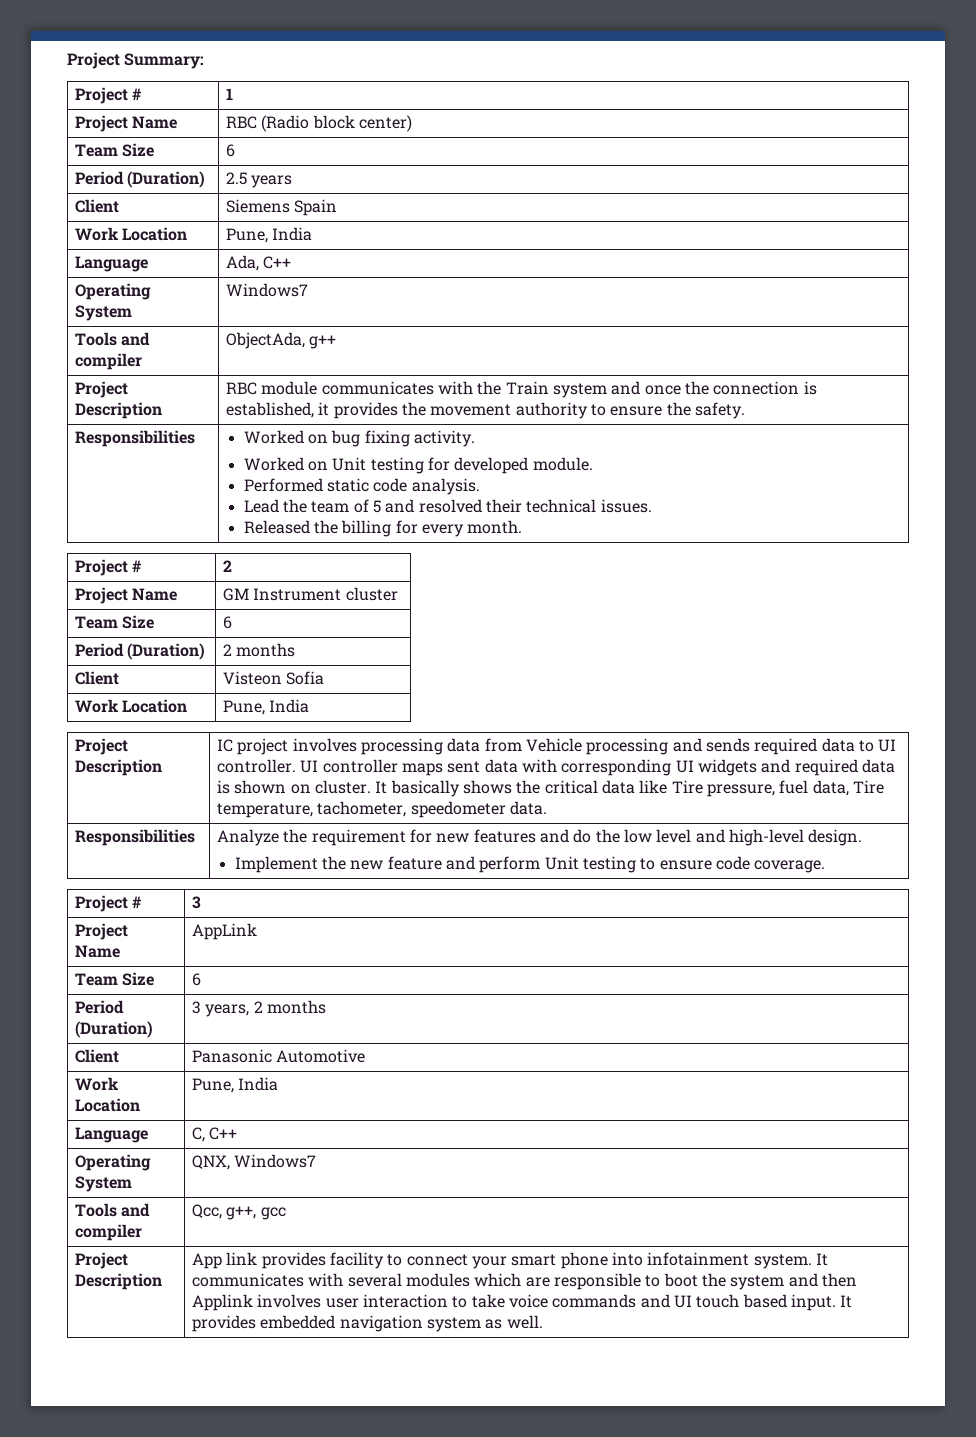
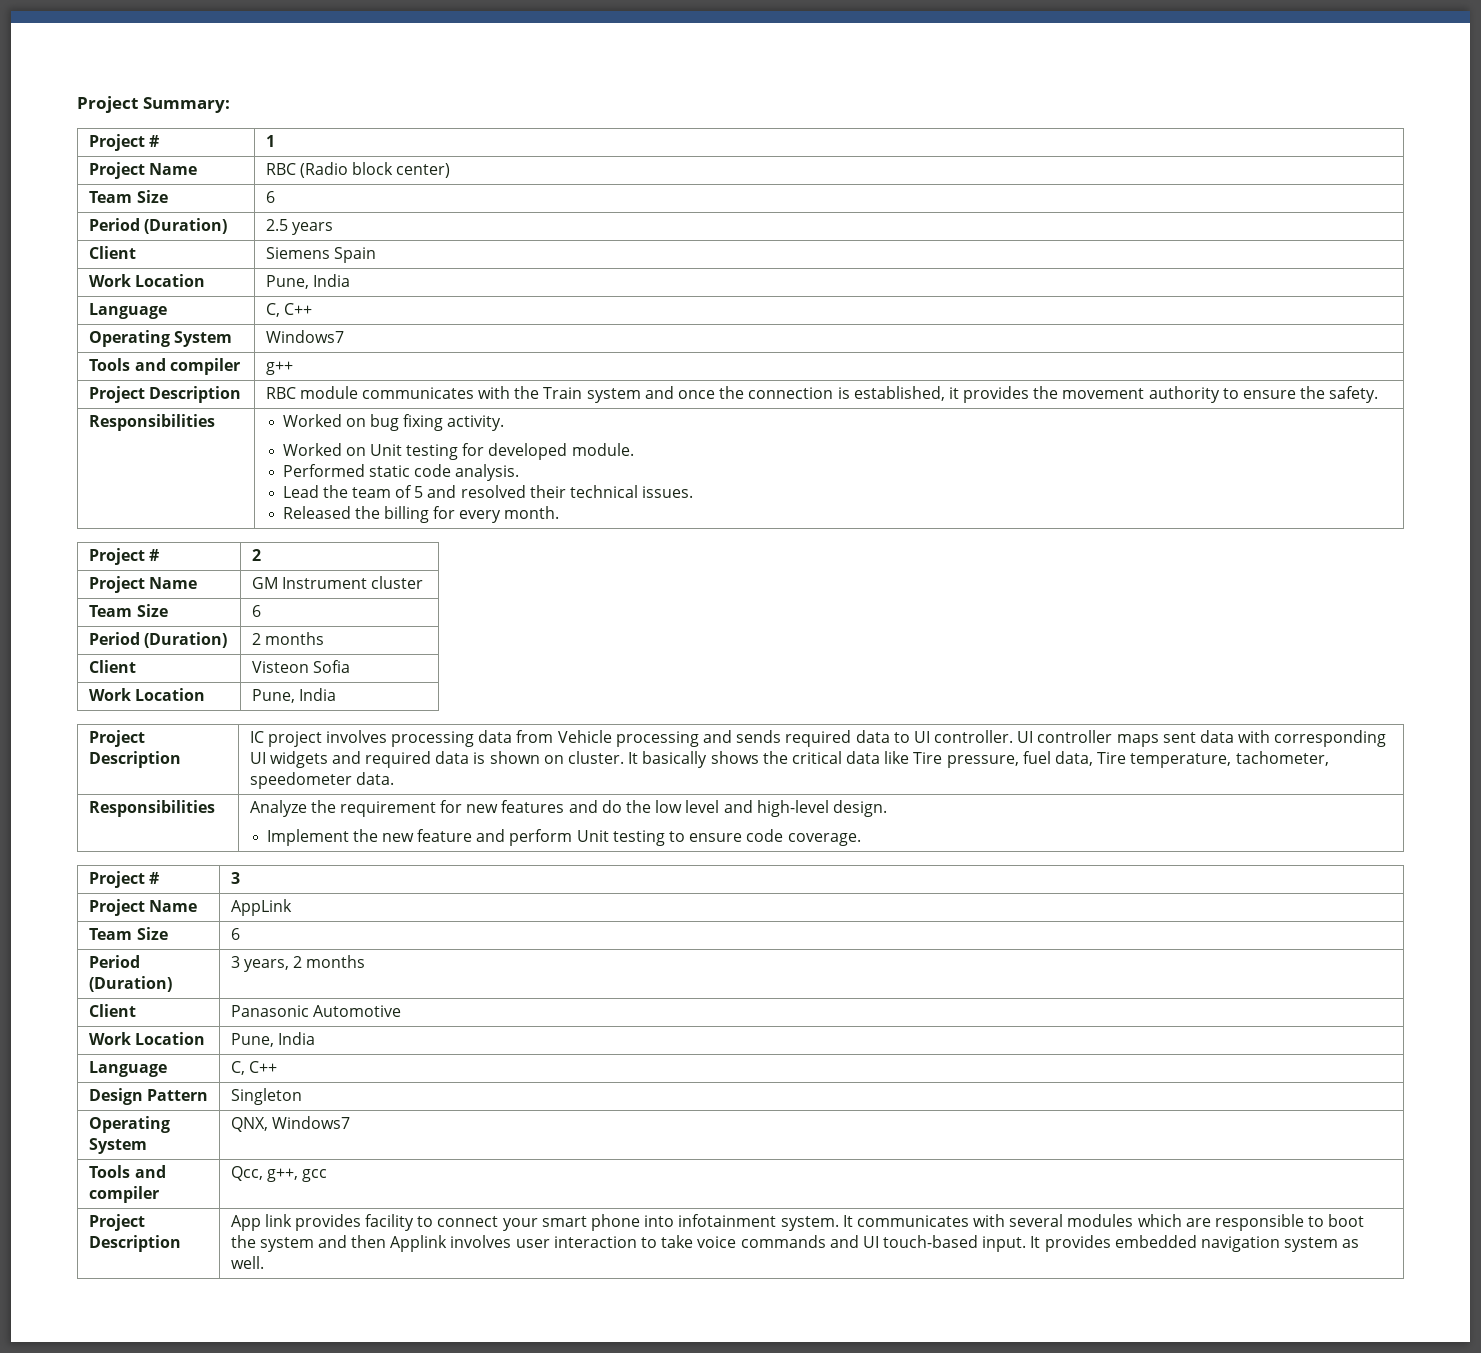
[226,255,260,271] Ada, -> [265,303,280,317] C,
[226,332,306,349] ObjectAda, -> (240, 366) none
(238, 1133) none -> [88,1088,208,1105] [230,1088,302,1105] // Design Pattern | Singleton
[696,1294,787,1308] touch based -> [883,1235,979,1248] touch-based

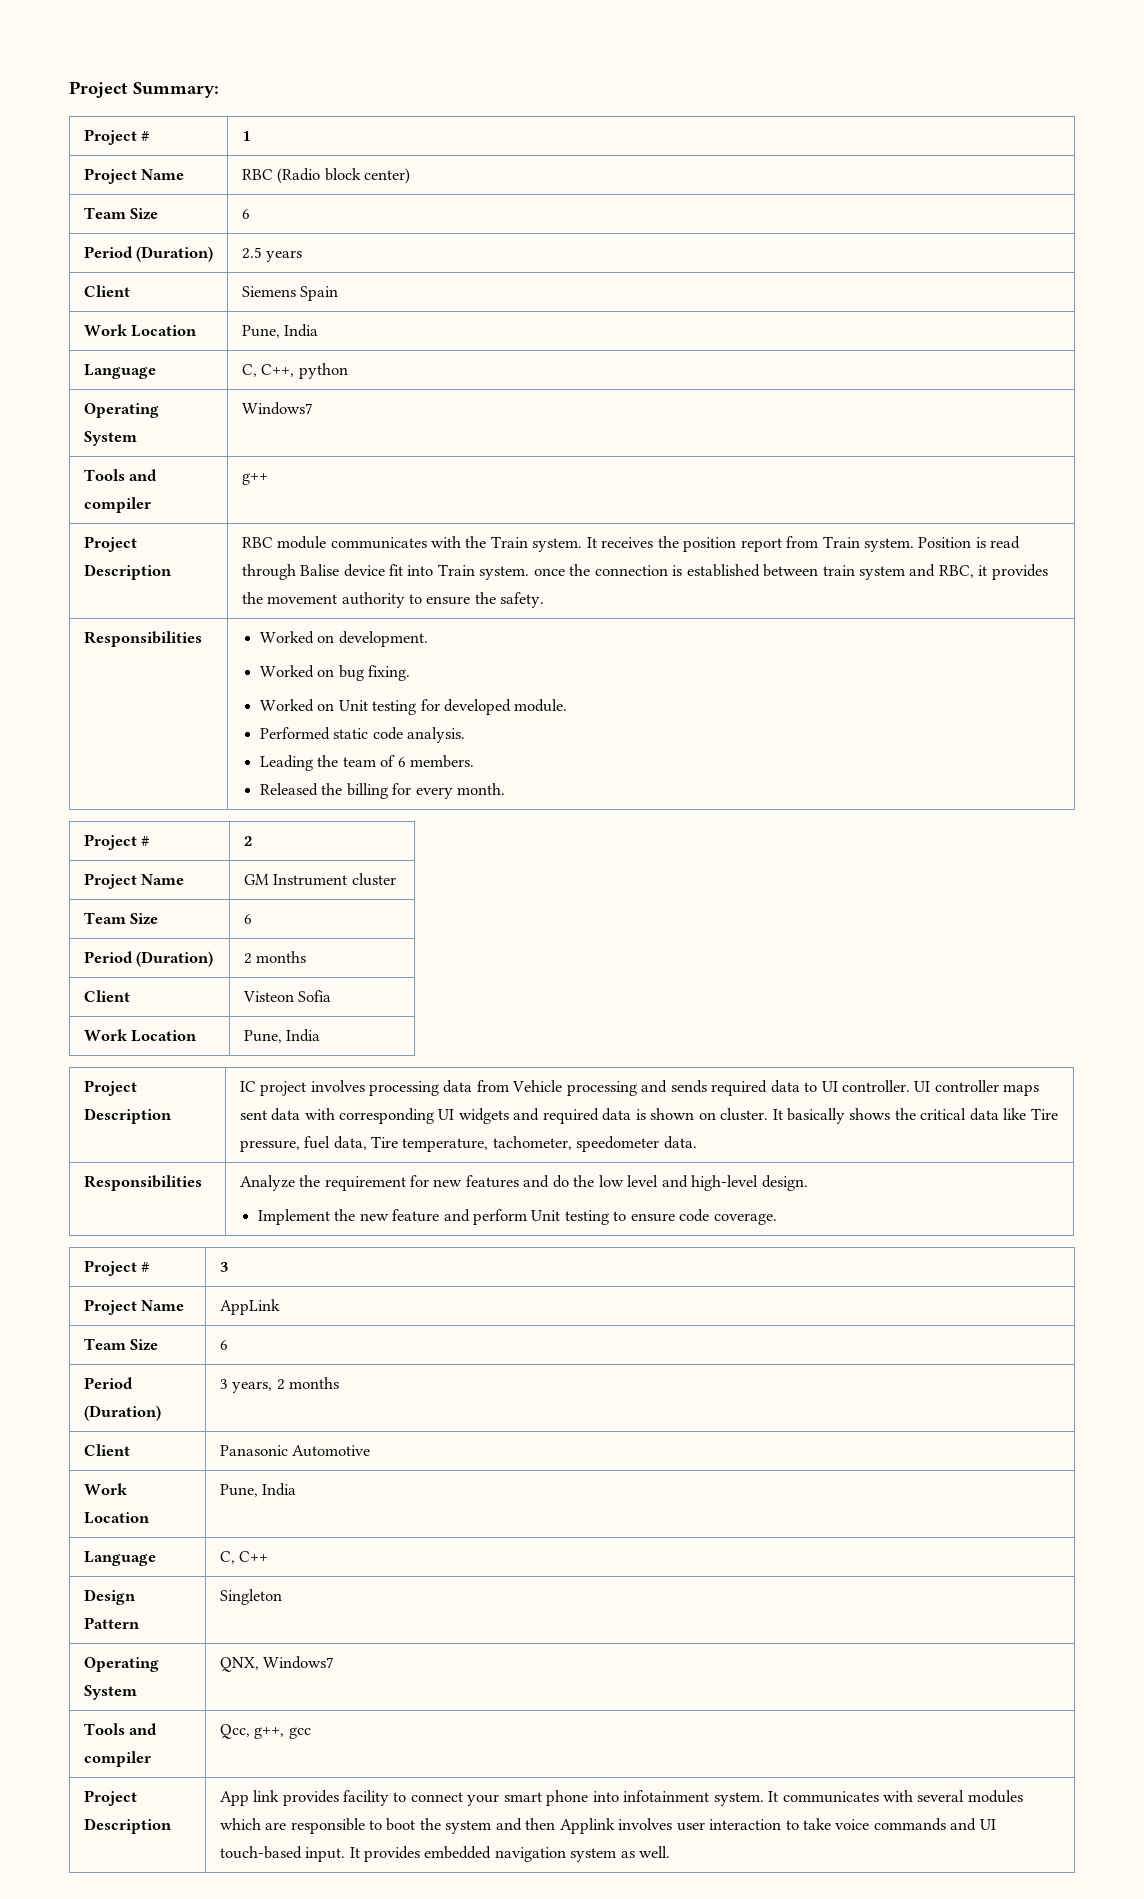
[283,303,312,315] C++ -> [261,363,348,379] C++, python
[586,386,945,403] system and once the connection is established, -> [532,536,1021,552] [241,564,974,580] system. It receives the position report from Train system. Position is read through Balise device fit into Train system. once the connection is established between train system and RBC,
[369,414,505,431] bug fixing activity. -> [338,631,428,647] [259,665,411,681] development. // Worked on bug fixing.
[282,485,319,498] Lead -> [259,755,313,771] Leading
[414,485,694,498] 5 and resolved their technical issues. -> [397,755,475,768] 6 members.

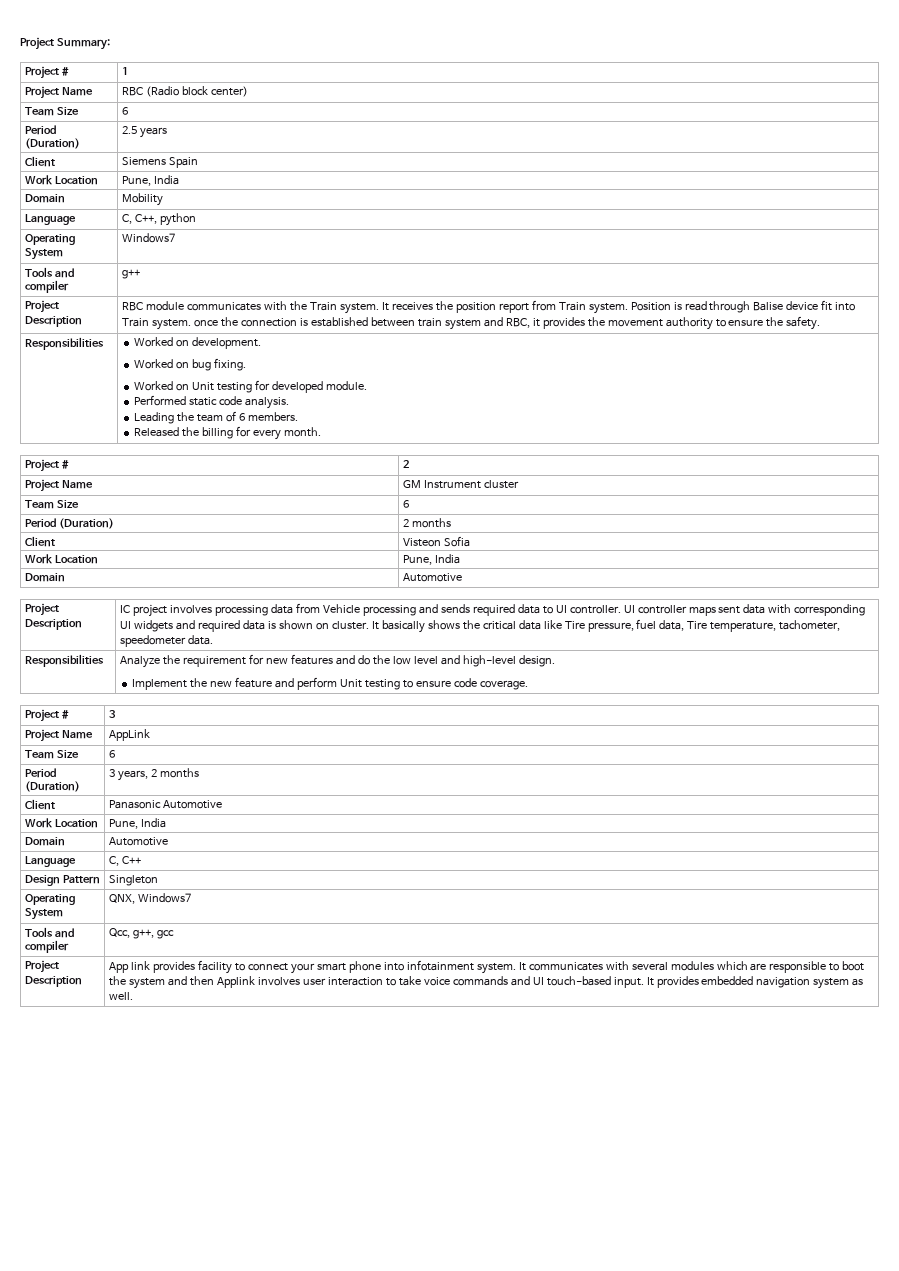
(319, 330) none -> [25,194,66,203] [122,193,164,206] // Domain | Mobility
(321, 1035) none -> [25,573,66,582] [403,573,463,582] // Domain | Automotive
(297, 1489) none -> [25,837,66,846] [109,837,169,846] // Domain | Automotive

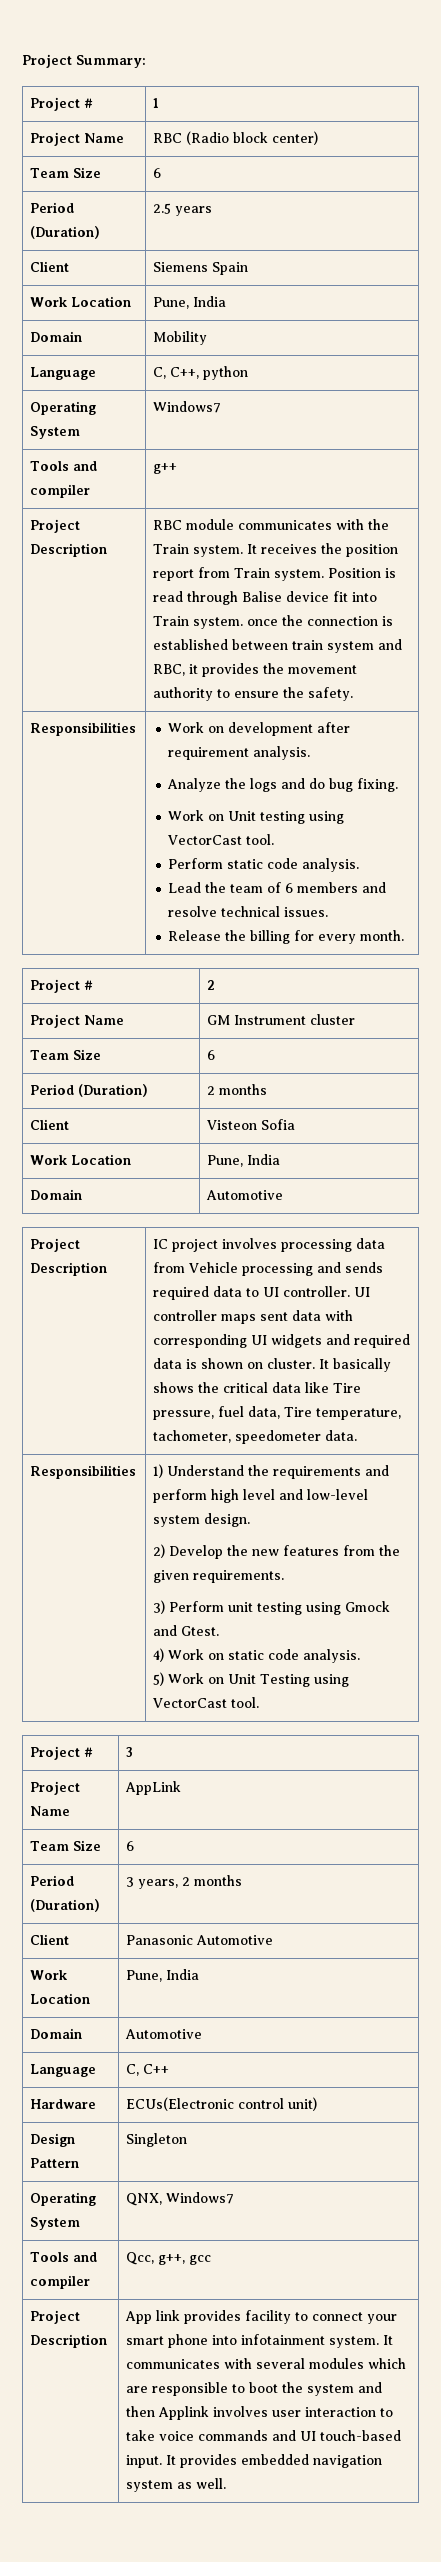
[134,337,262,349] [134,359,190,369] Worked on development. // Worked on -> [168,722,351,736] [168,746,311,760] [167,778,326,792] Work on development after requirement analysis. // Analyze the logs and do
[134,381,174,391] Worked -> [168,810,205,821] Work
[254,380,367,393] [134,395,290,409] [134,412,175,424] for developed module. // Performed static code analysis. // Leading -> [309,811,345,824] [168,834,275,845] [168,858,360,872] [168,882,202,893] using VectorCast tool. // Perform static code analysis. // Lead
[247,412,298,421] [134,427,180,437] members. // Released -> [297,882,387,893] [168,906,329,917] [168,930,222,941] members and resolve technical issues. // Release
[120,654,555,668] [132,677,528,690] Analyze the requirement for new features and do the low level and high-level design. // Implement the new feature and perform Unit testing to ensure code coverage. -> [153,1464,390,1479] [153,1489,369,1503] [153,1513,251,1527] [153,1544,401,1559] [153,1570,285,1583] [153,1600,391,1615] [153,1625,220,1636] [153,1648,361,1663] [153,1672,350,1687] [153,1697,260,1708] 1) Understand the requirements and perform high level and low-level system design. // 2) Develop the new features from the given requirements. // 3) Perform unit testing using Gmock and Gtest. // 4) Work on static code analysis. // 5) Work on Unit Testing using VectorCast tool.
(141, 860) none -> [30,2099,97,2109] [126,2097,318,2111] // Hardware | ECUs(Electronic control unit)

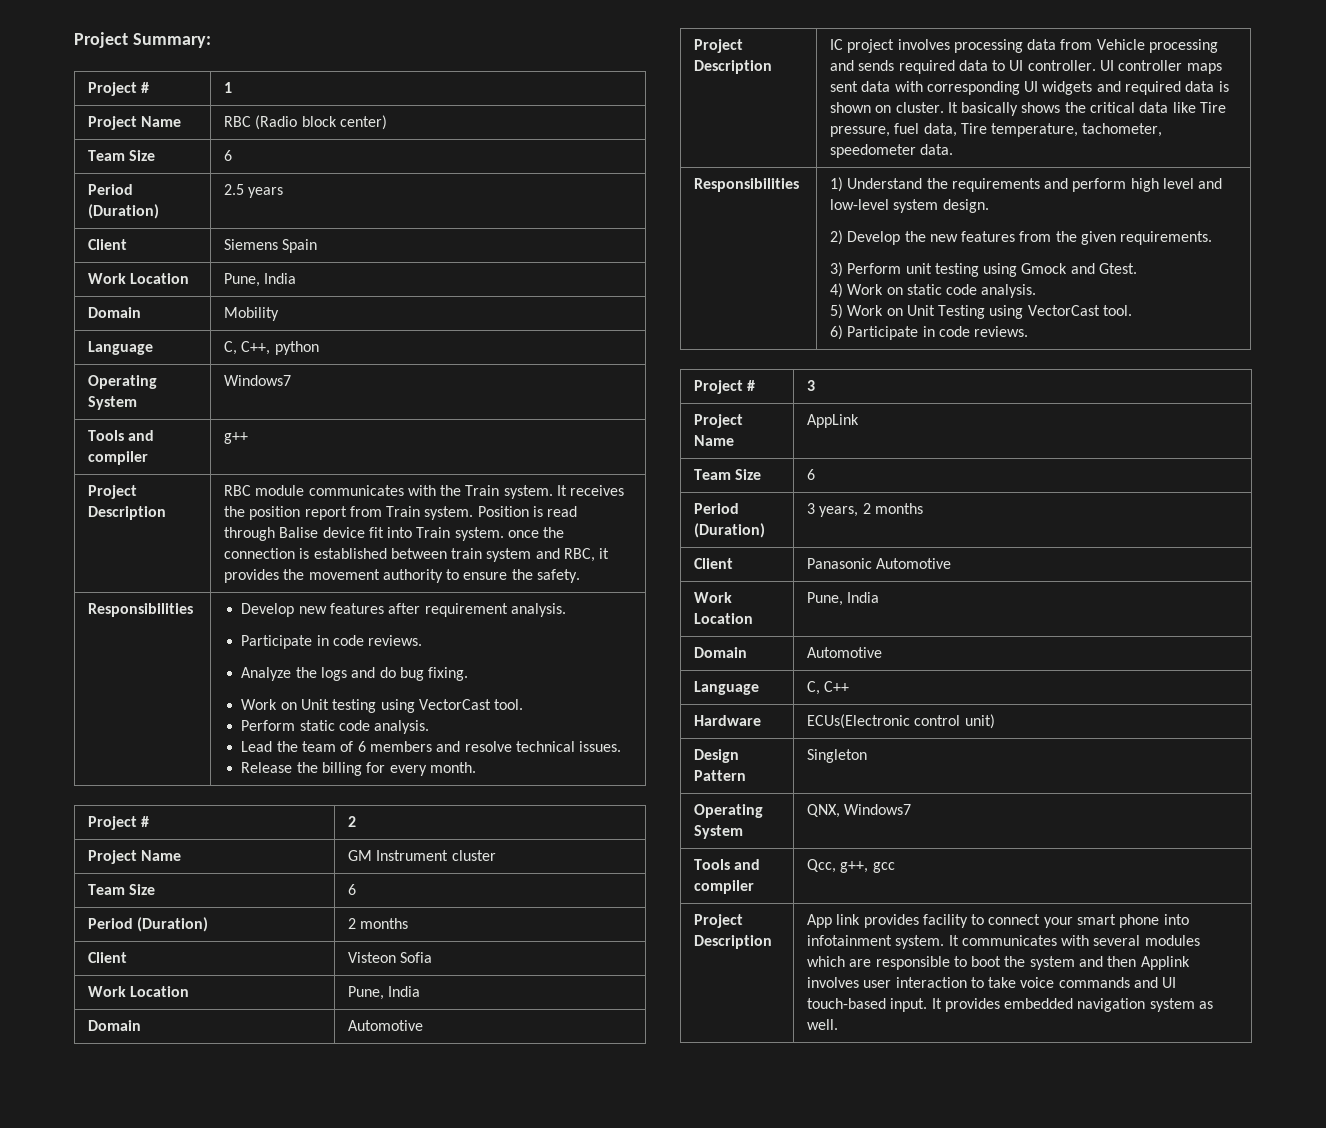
[168,722,314,736] Work on development -> [241,603,385,617] Develop new features
(311, 753) none -> [241,635,423,649] // Participate in code reviews.
(260, 1702) none -> [829,325,1029,340] // 6) Participate in code reviews.

